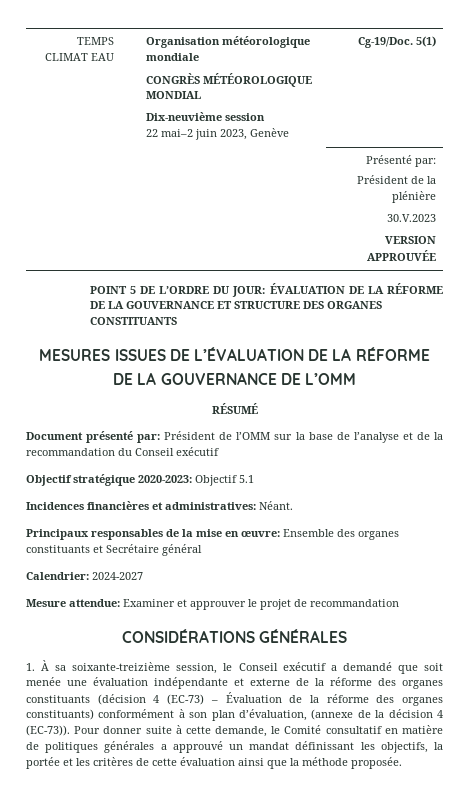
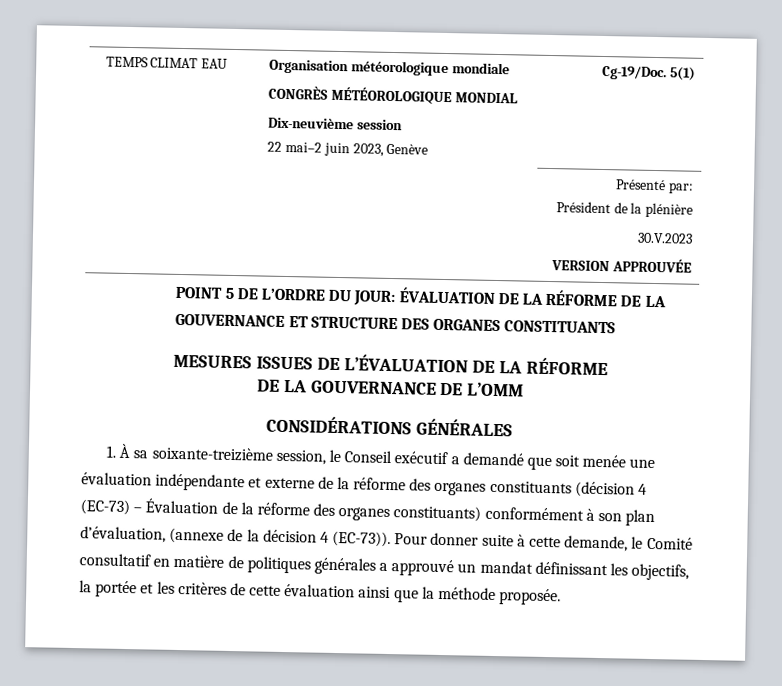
[211,403,258,414] [26,431,444,443] [26,447,219,456] [26,474,254,486] [26,501,293,510] [26,529,399,540] [26,544,202,556] [26,572,143,580] [26,599,399,610] // RÉSUMÉ // Document présenté par: Président de l’OMM sur la base de l’analyse et de la recommandation du Conseil exécutif // Objectif stratégique 2020-2023: Objectif 5.1 // Incidences financières et administratives: Néant. // Principaux responsables de la mise en œuvre: Ensemble des organes constituants et Secrétaire général // Calendrier: 2024-2027 // Mesure attendue: Examiner et approuver le projet de recommandation -> (525, 389) none

